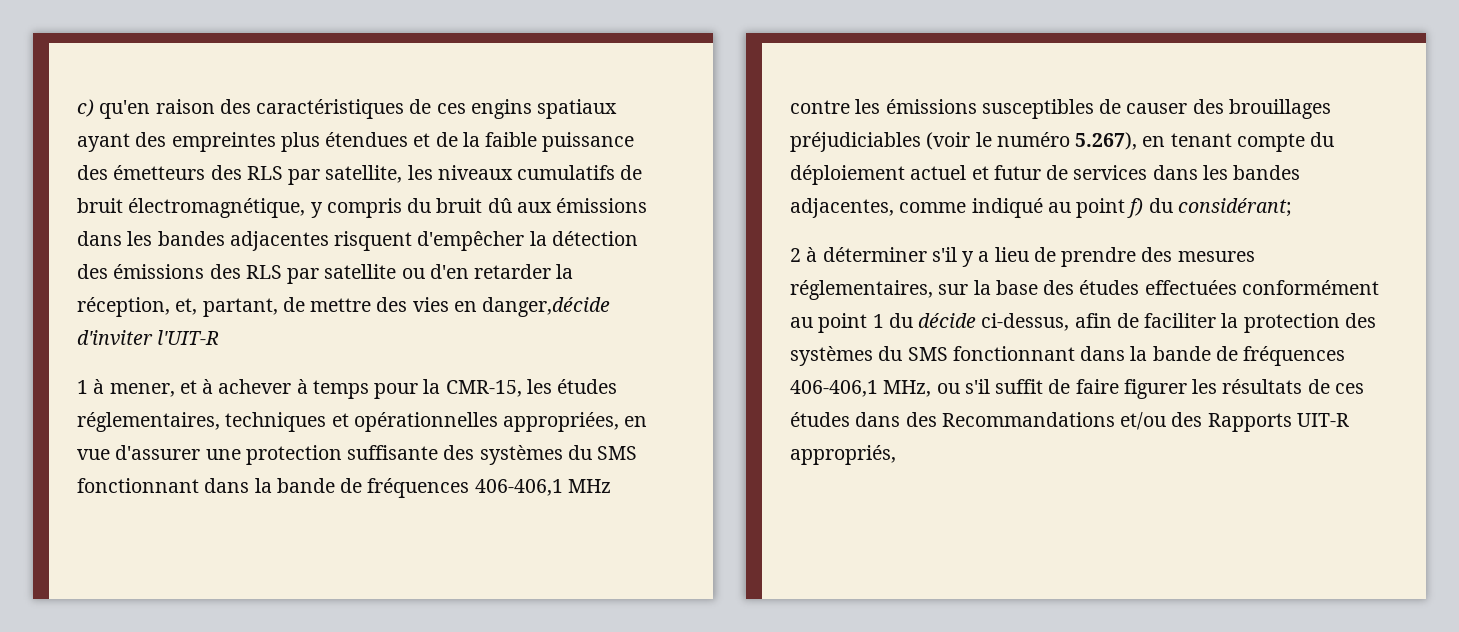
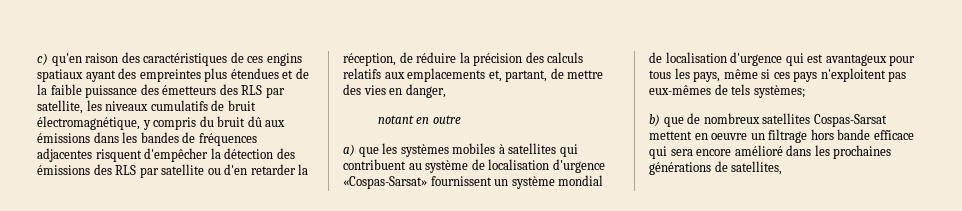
(225, 238) none -> [182,132,257,146] de fréquences
(170, 307) none -> [399,52,584,66] [343,68,486,82] de réduire la précision des calculs relatifs aux emplacements
[482,297,611,317] [77,330,220,345] [77,379,618,399] [77,412,648,432] [77,445,638,465] [77,478,611,498] [790,99,1331,119] [790,132,1335,152] [790,165,1301,185] [790,198,1292,218] [790,247,1255,267] [790,280,1379,300] [790,313,1376,333] [790,346,1346,366] [790,379,1364,399] [790,412,1349,432] [790,445,896,465] danger,décide d'inviter l'UIT-R // 1 à mener, et à achever à temps pour la CMR-15, les études réglementaires, techniques et opérationnelles appropriées, en vue d'assurer une protection suffisante des systèmes du SMS fonctionnant dans la bande de fréquences 406-406,1 MHz contre les émissions susceptibles de causer des brouillages préjudiciables (voir le numéro 5.267), en tenant compte du déploiement actuel et futur de services dans les bandes adjacentes, comme indiqué au point f) du considérant; // 2 à déterminer s'il y a lieu de prendre des mesures réglementaires, sur la base des études effectuées conformément au point 1 du décide ci-dessus, afin de faciliter la protection des systèmes du SMS fonctionnant dans la bande de fréquences 406-406,1 MHz, ou s'il suffit de faire figurer les résultats de ces études dans des Recommandations et/ou des Rapports UIT-R appropriés, -> [405,84,446,98] [377,115,461,124] [343,143,578,157] [343,159,605,173] [343,175,604,189] [649,52,916,66] [649,68,907,82] [649,84,805,98] [649,113,887,127] [649,129,914,143] [649,145,892,159] [649,161,783,175] danger, // notant en outre // a) que les systèmes mobiles à satellites qui contribuent au système de localisation d'urgence «Cospas-Sarsat» fournissent un système mondial de localisation d'urgence qui est avantageux pour tous les pays, même si ces pays n'exploitent pas eux-mêmes de tels systèmes; // b) que de nombreux satellites Cospas-Sarsat mettent en oeuvre un filtrage hors bande efficace qui sera encore amélioré dans les prochaines générations de satellites,

